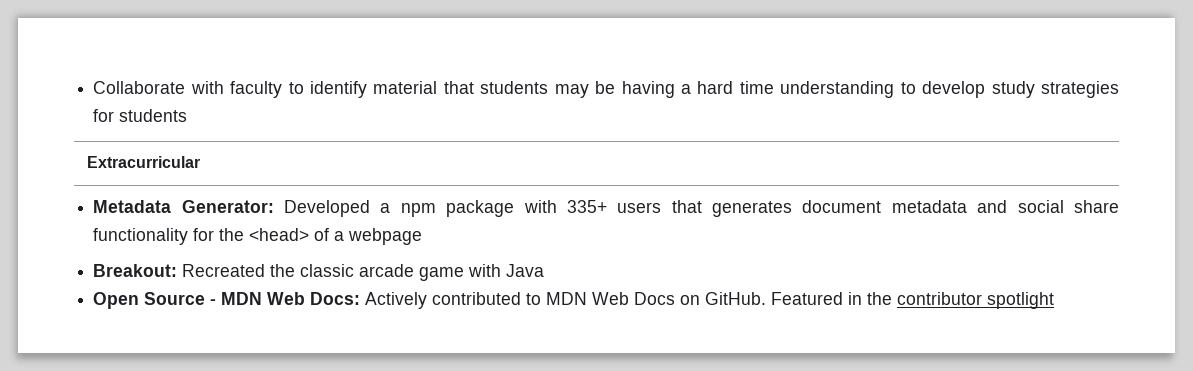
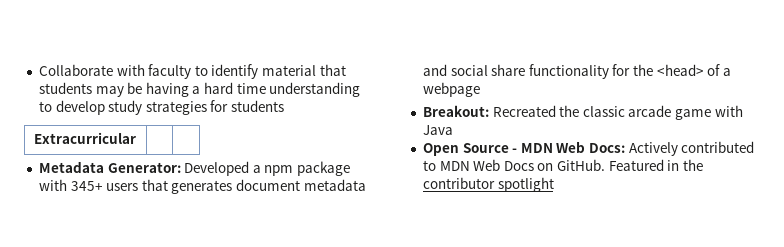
[566,200,607,213] 335+ -> [70,181,103,191] 345+

